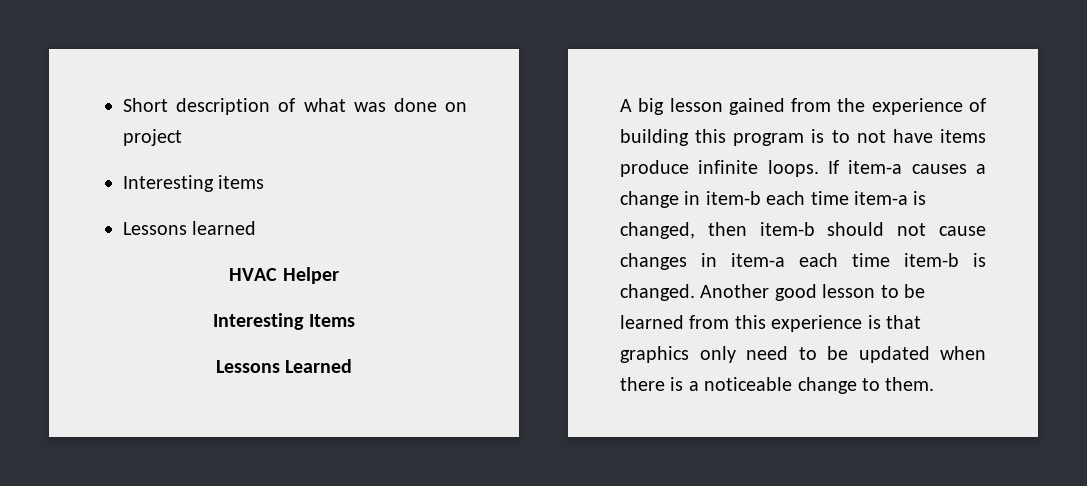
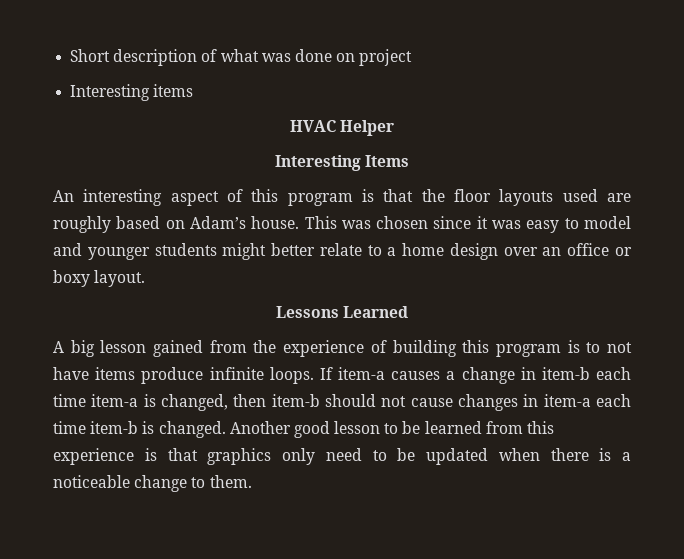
[123,221,257,235] // Lessons learned -> (194, 90) none
(355, 320) none -> [53,189,631,206] [53,216,632,233] [53,243,632,260] [53,270,146,287] // An interesting aspect of this program is that the floor layouts used are roughly based on Adam’s house. This was chosen since it was easy to model and younger students might better relate to a home design over an office or boxy layout.

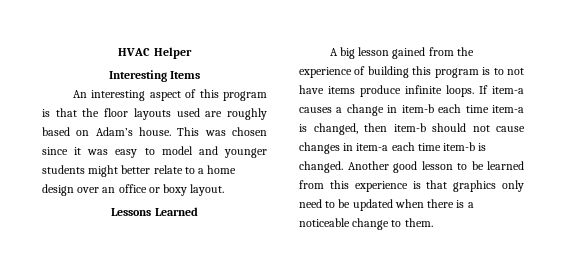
[70,49,413,66] [70,84,194,101] Short description of what was done on project // Interesting items // -> (118, 52) none

